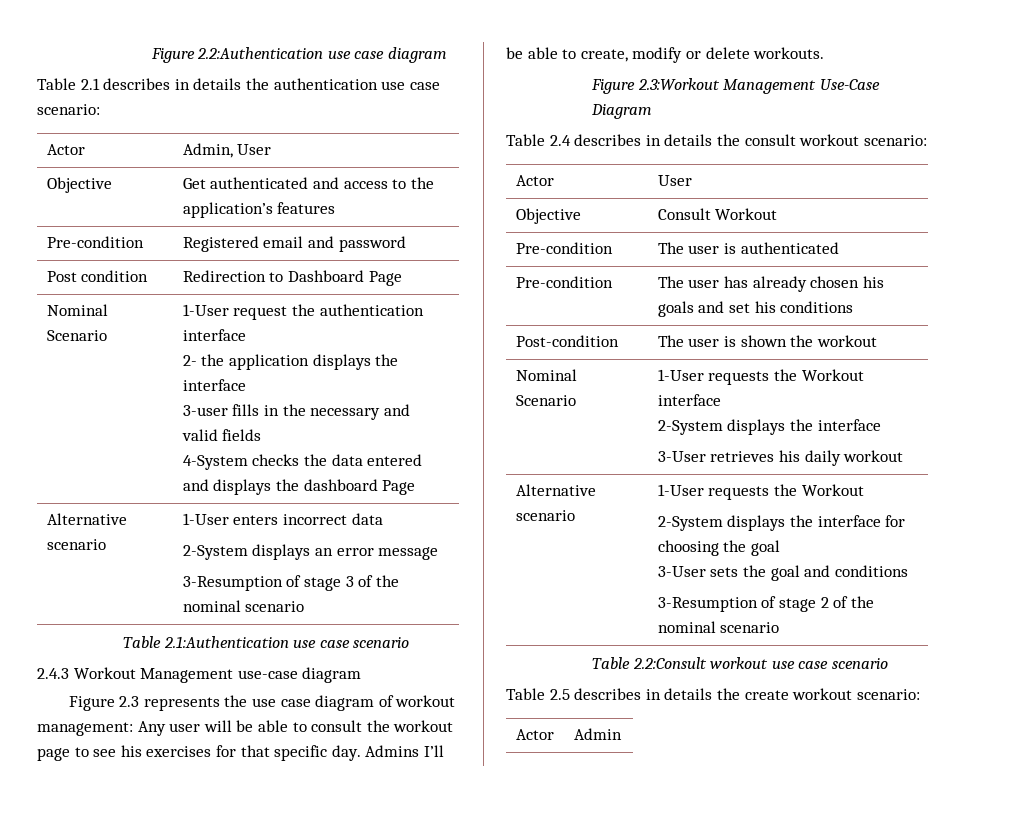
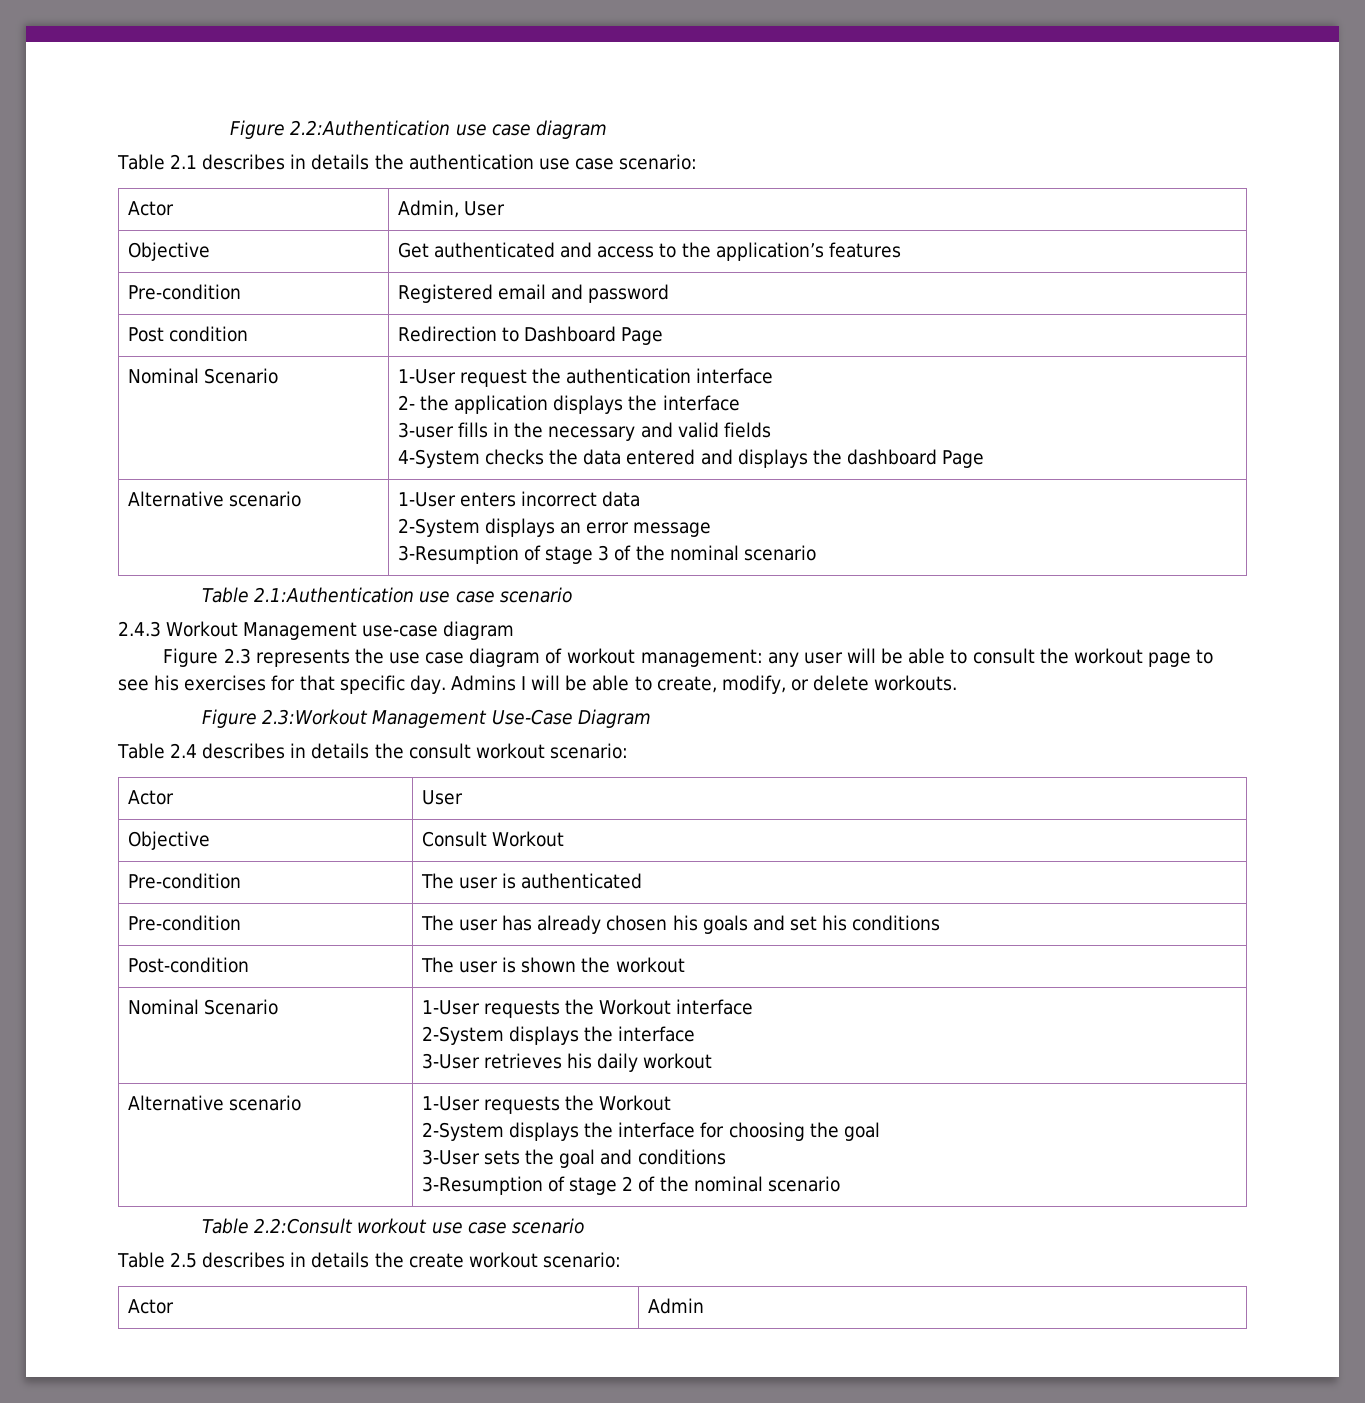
[137,721,166,736] Any -> [767,652,799,667] any
[423,745,444,757] I’ll -> [521,675,561,690] I will
[632,47,683,63] modify -> [721,675,786,694] modify,

